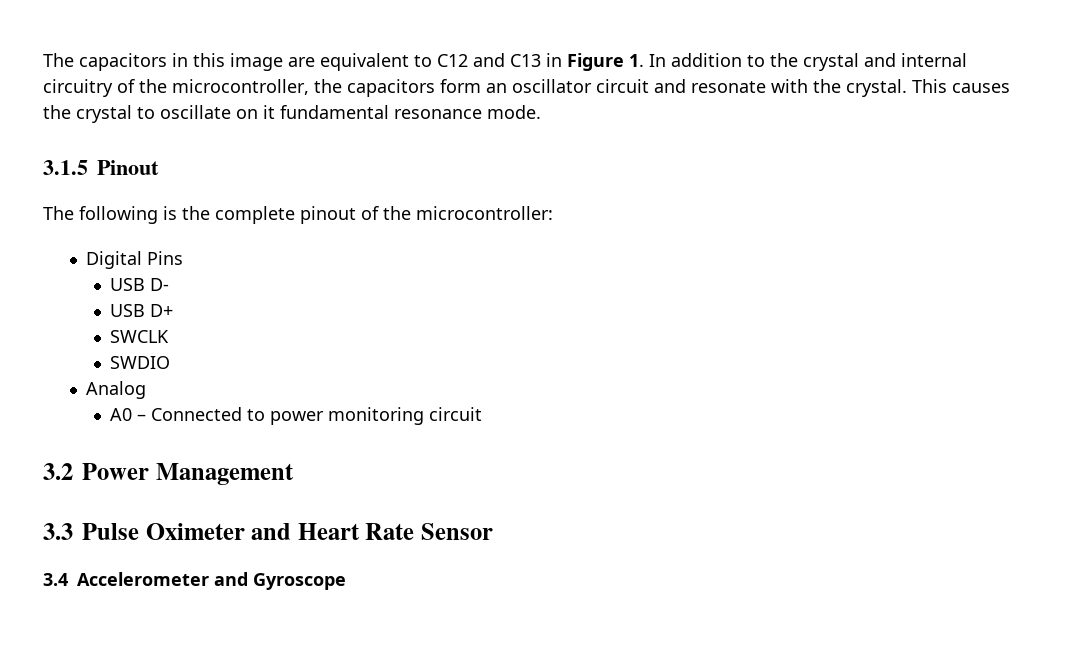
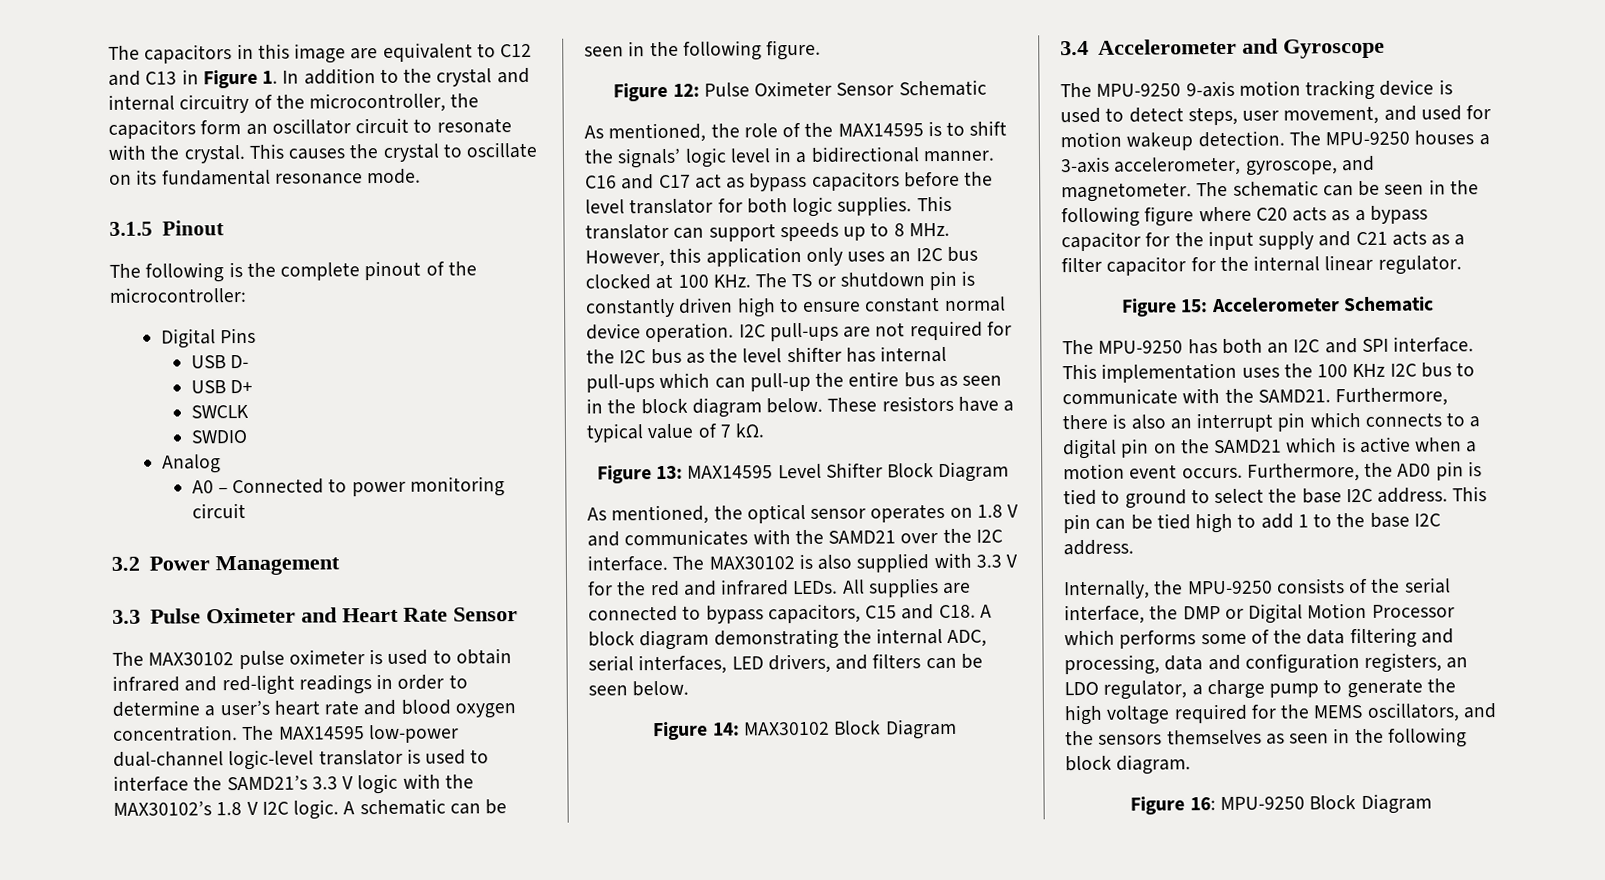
[654,79,686,93] and -> [413,118,433,133] to
[263,105,275,119] it -> [136,169,158,185] its
[43,572,346,590] 3.4 Accelerometer and Gyroscope -> [112,648,512,670] [112,673,468,696] [112,699,516,719] [113,724,459,744] [113,748,490,771] [113,773,474,795] [113,798,508,820] [584,39,822,61] [613,79,987,102] [584,120,1008,143] [584,146,995,169] [585,171,994,192] [585,195,952,218] [585,222,950,242] [585,246,978,268] [585,270,976,291] [585,296,1006,318] [586,320,1012,343] [586,345,948,365] [586,371,1003,393] [586,395,1015,418] [586,423,765,443] [596,461,1010,484] [587,503,1020,525] [587,528,1003,547] [587,552,1019,573] [588,578,972,598] [588,603,992,624] [588,627,988,651] [588,653,983,675] [588,680,690,697] [653,718,957,741] [1060,38,1385,59] [1060,79,1453,101] [1060,105,1492,126] [1060,130,1490,151] [1060,155,1375,176] [1061,179,1479,203] [1061,205,1428,228] [1061,230,1466,252] [1061,254,1462,276] [1121,296,1434,317] [1062,336,1475,355] [1062,362,1476,383] [1062,387,1449,407] [1062,412,1481,433] [1063,436,1478,460] [1063,461,1482,482] [1063,486,1488,509] [1063,512,1441,534] [1063,539,1134,556] [1064,577,1451,600] [1064,602,1455,625] [1064,627,1454,649] [1064,652,1469,676] [1064,678,1456,700] [1064,702,1497,726] [1065,727,1467,748] [1065,754,1192,775] [1130,793,1432,815] The MAX30102 pulse oximeter is used to obtain infrared and red-light readings in order to determine a user’s heart rate and blood oxygen concentration. The MAX14595 low-power dual-channel logic-level translator is used to interface the SAMD21’s 3.3 V logic with the MAX30102’s 1.8 V I2C logic. A schematic can be seen in the following figure. // Figure 12: Pulse Oximeter Sensor Schematic // As mentioned, the role of the MAX14595 is to shift the signals’ logic level in a bidirectional manner. C16 and C17 act as bypass capacitors before the level translator for both logic supplies. This translator can support speeds up to 8 MHz. However, this application only uses an I2C bus clocked at 100 KHz. The TS or shutdown pin is constantly driven high to ensure constant normal device operation. I2C pull-ups are not required for the I2C bus as the level shifter has internal pull-ups which can pull-up the entire bus as seen in the block diagram below. These resistors have a typical value of 7 kΩ. // Figure 13: MAX14595 Level Shifter Block Diagram // As mentioned, the optical sensor operates on 1.8 V and communicates with the SAMD21 over the I2C interface. The MAX30102 is also supplied with 3.3 V for the red and infrared LEDs. All supplies are connected to bypass capacitors, C15 and C18. A block diagram demonstrating the internal ADC, serial interfaces, LED drivers, and filters can be seen below. // Figure 14: MAX30102 Block Diagram // 3.4 Accelerometer and Gyroscope // The MPU-9250 9-axis motion tracking device is used to detect steps, user movement, and used for motion wakeup detection. The MPU-9250 houses a 3-axis accelerometer, gyroscope, and magnetometer. The schematic can be seen in the following figure where C20 acts as a bypass capacitor for the input supply and C21 acts as a filter capacitor for the internal linear regulator. // Figure 15: Accelerometer Schematic // The MPU-9250 has both an I2C and SPI interface. This implementation uses the 100 KHz I2C bus to communicate with the SAMD21. Furthermore, there is also an interrupt pin which connects to a digital pin on the SAMD21 which is active when a motion event occurs. Furthermore, the AD0 pin is tied to ground to select the base I2C address. This pin can be tied high to add 1 to the base I2C address. // Internally, the MPU-9250 consists of the serial interface, the DMP or Digital Motion Processor which performs some of the data filtering and processing, data and configuration registers, an LDO regulator, a charge pump to generate the high voltage required for the MEMS oscillators, and the sensors themselves as seen in the following block diagram. // Figure 16: MPU-9250 Block Diagram

